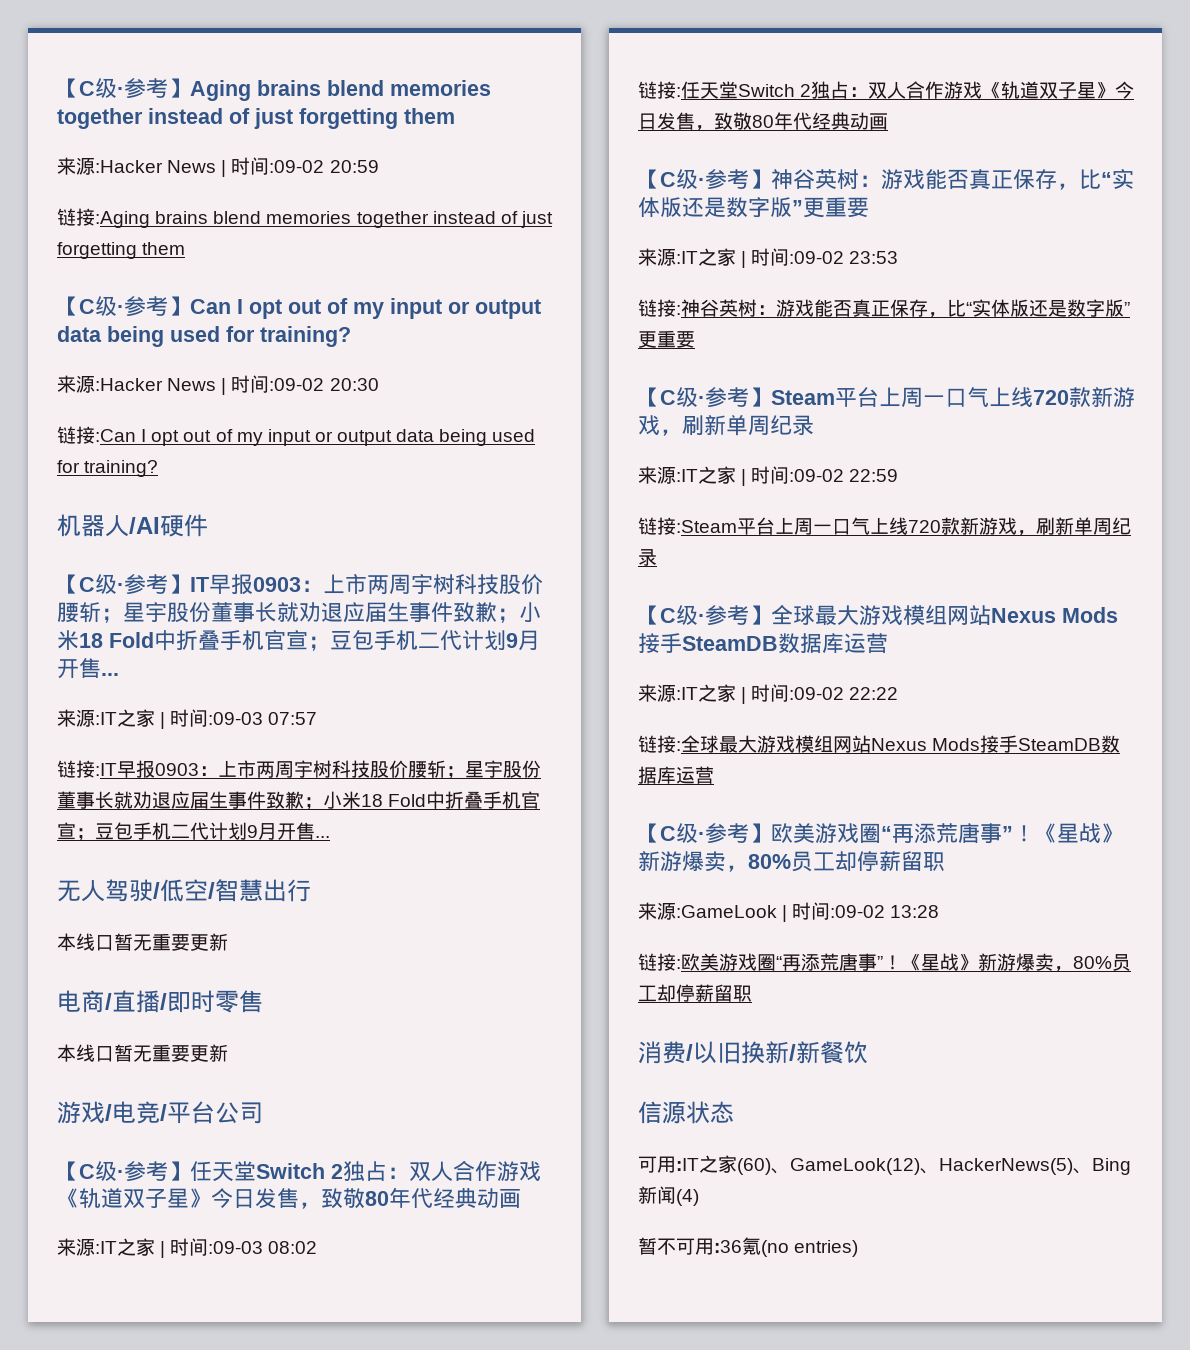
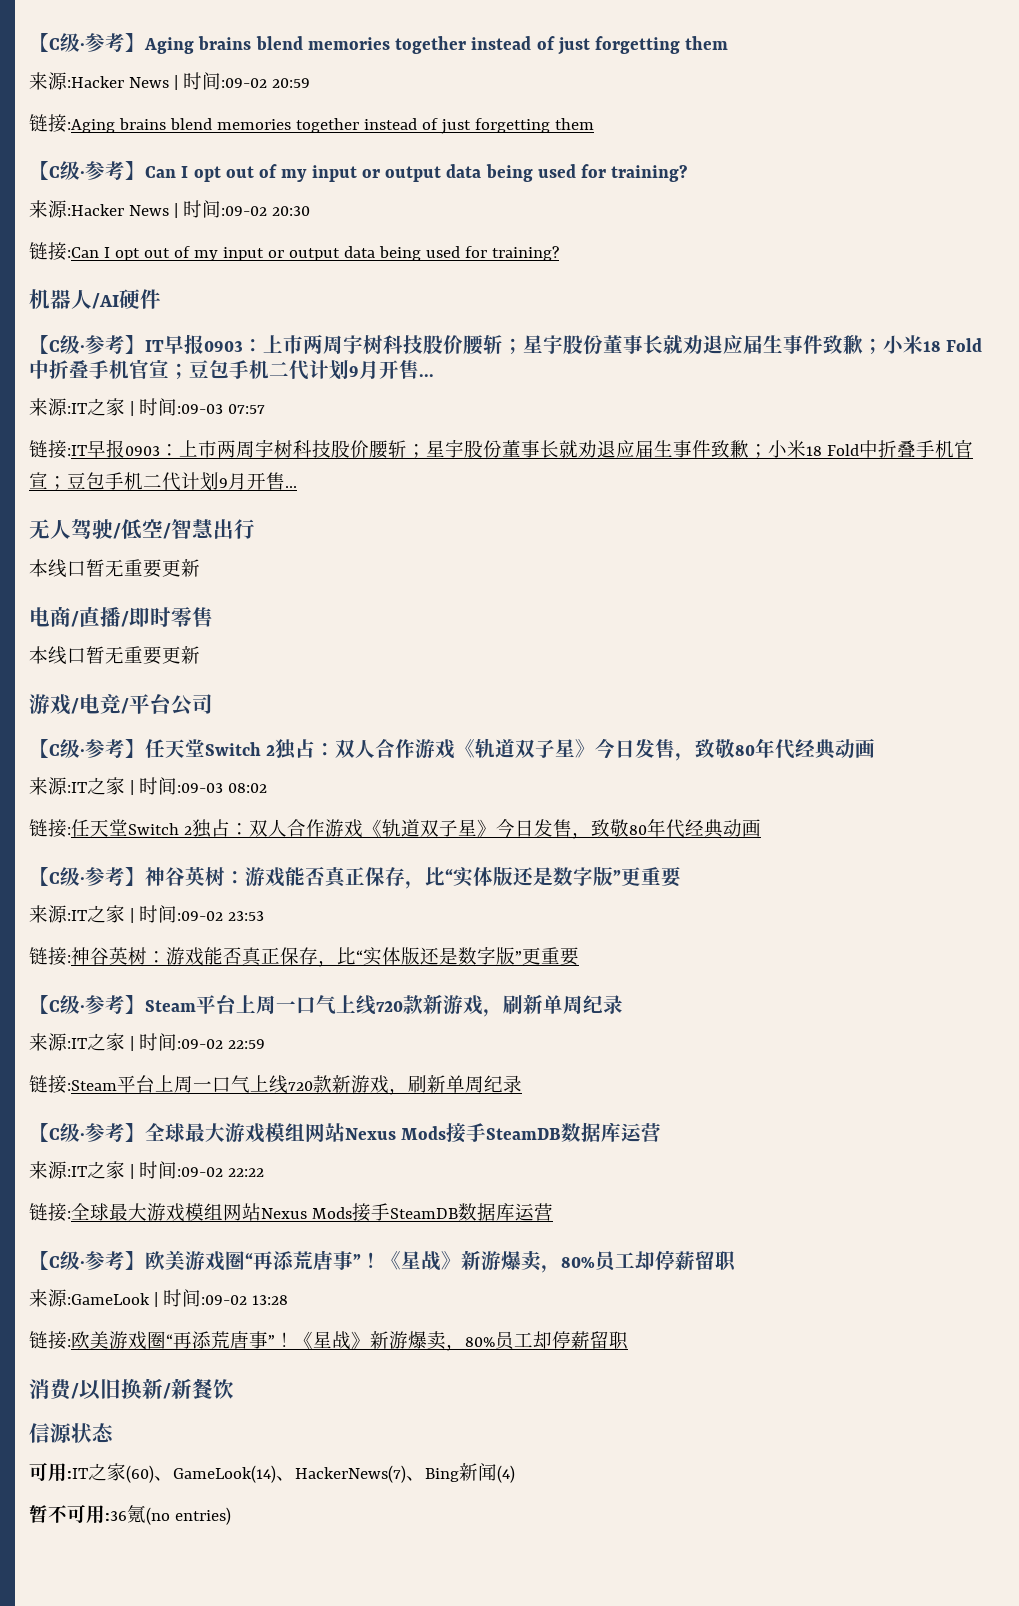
[790,1158,1073,1175] GameLook(12)、HackerNews(5) -> [173,1465,406,1483] GameLook(14)、HackerNews(7)

